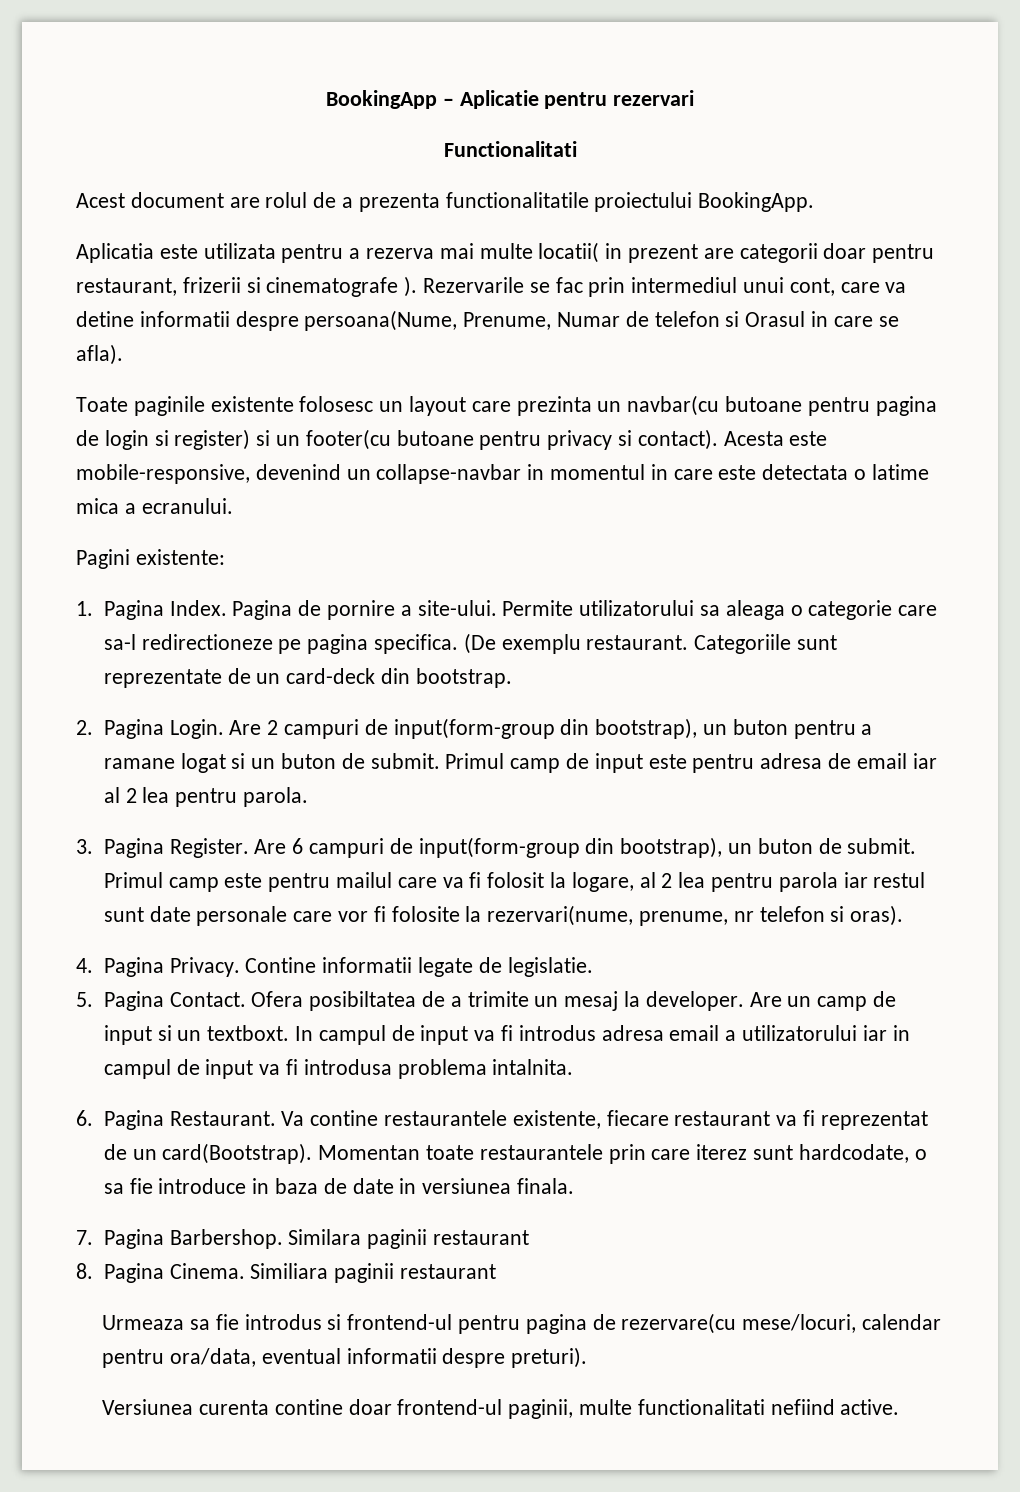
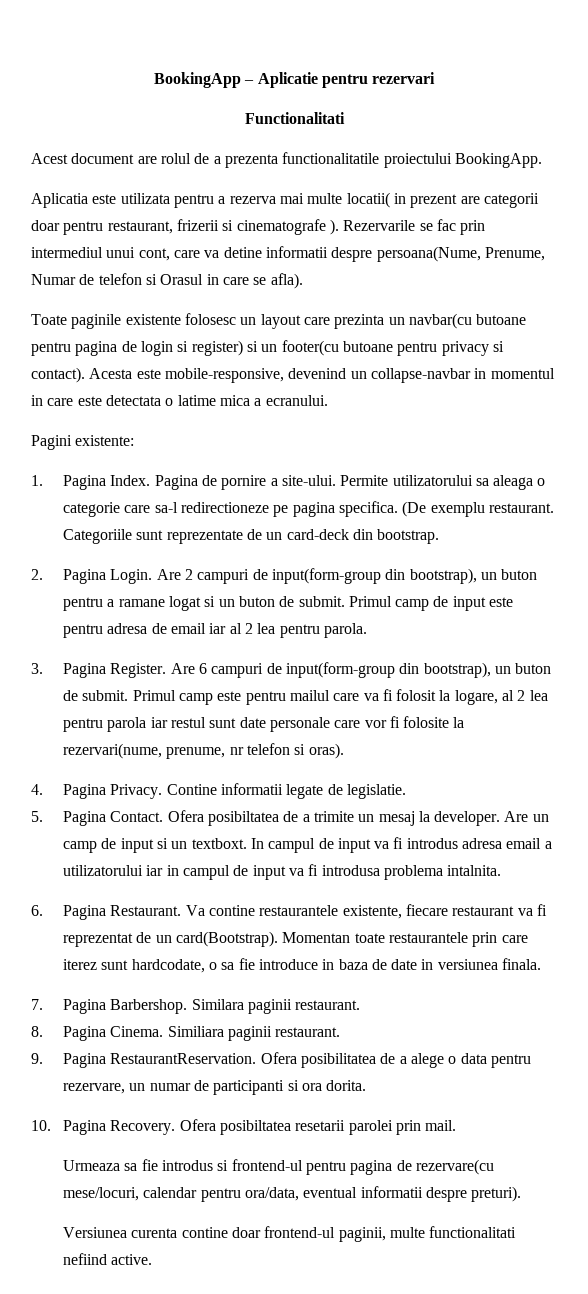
[432,1230,529,1245] restaurant -> [295,1000,361,1010] restaurant.
[399,1264,496,1279] restaurant -> [275,1027,341,1037] [31,1052,531,1068] [62,1080,367,1095] [31,1119,457,1135] restaurant. // 9. Pagina RestaurantReservation. Ofera posibilitatea de a alege o data pentru rezervare, un numar de participanti si ora dorita. // 10. Pagina Recovery. Ofera posibiltatea resetarii parolei prin mail.

